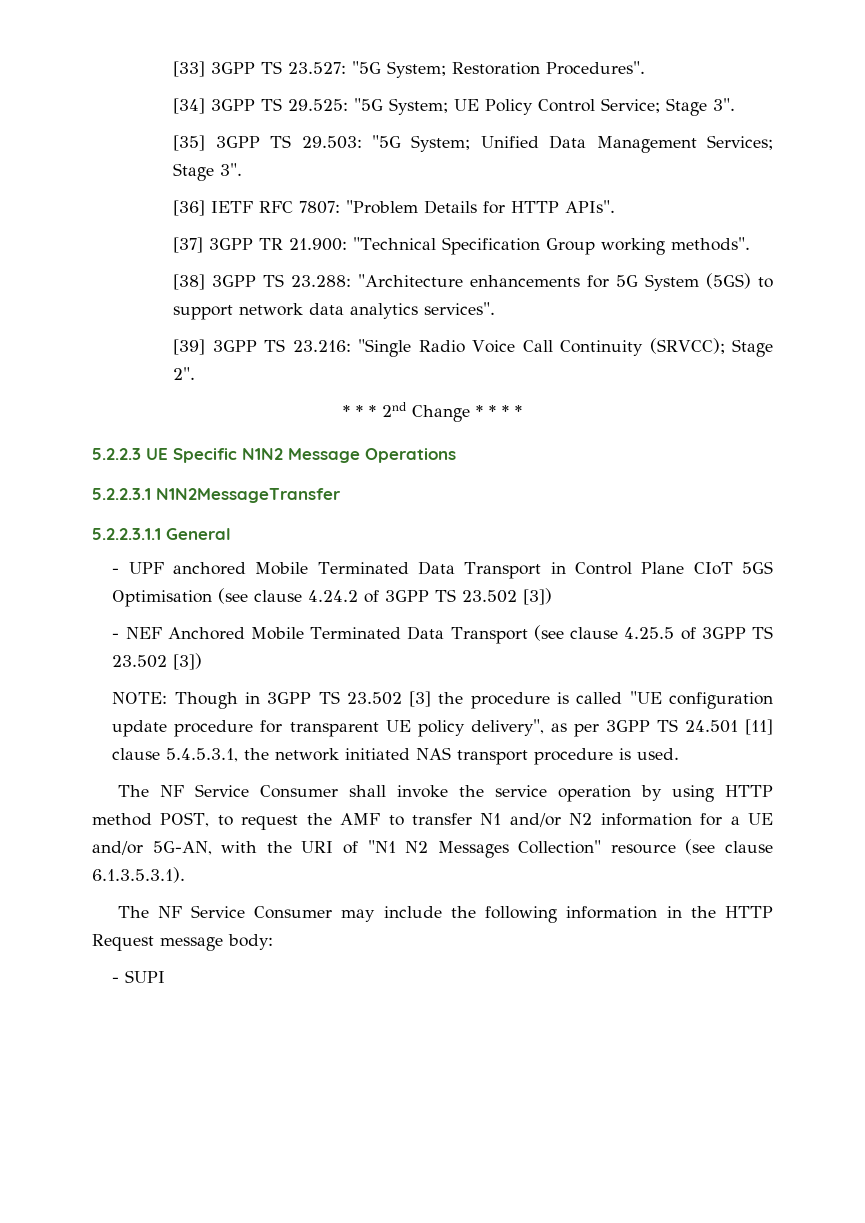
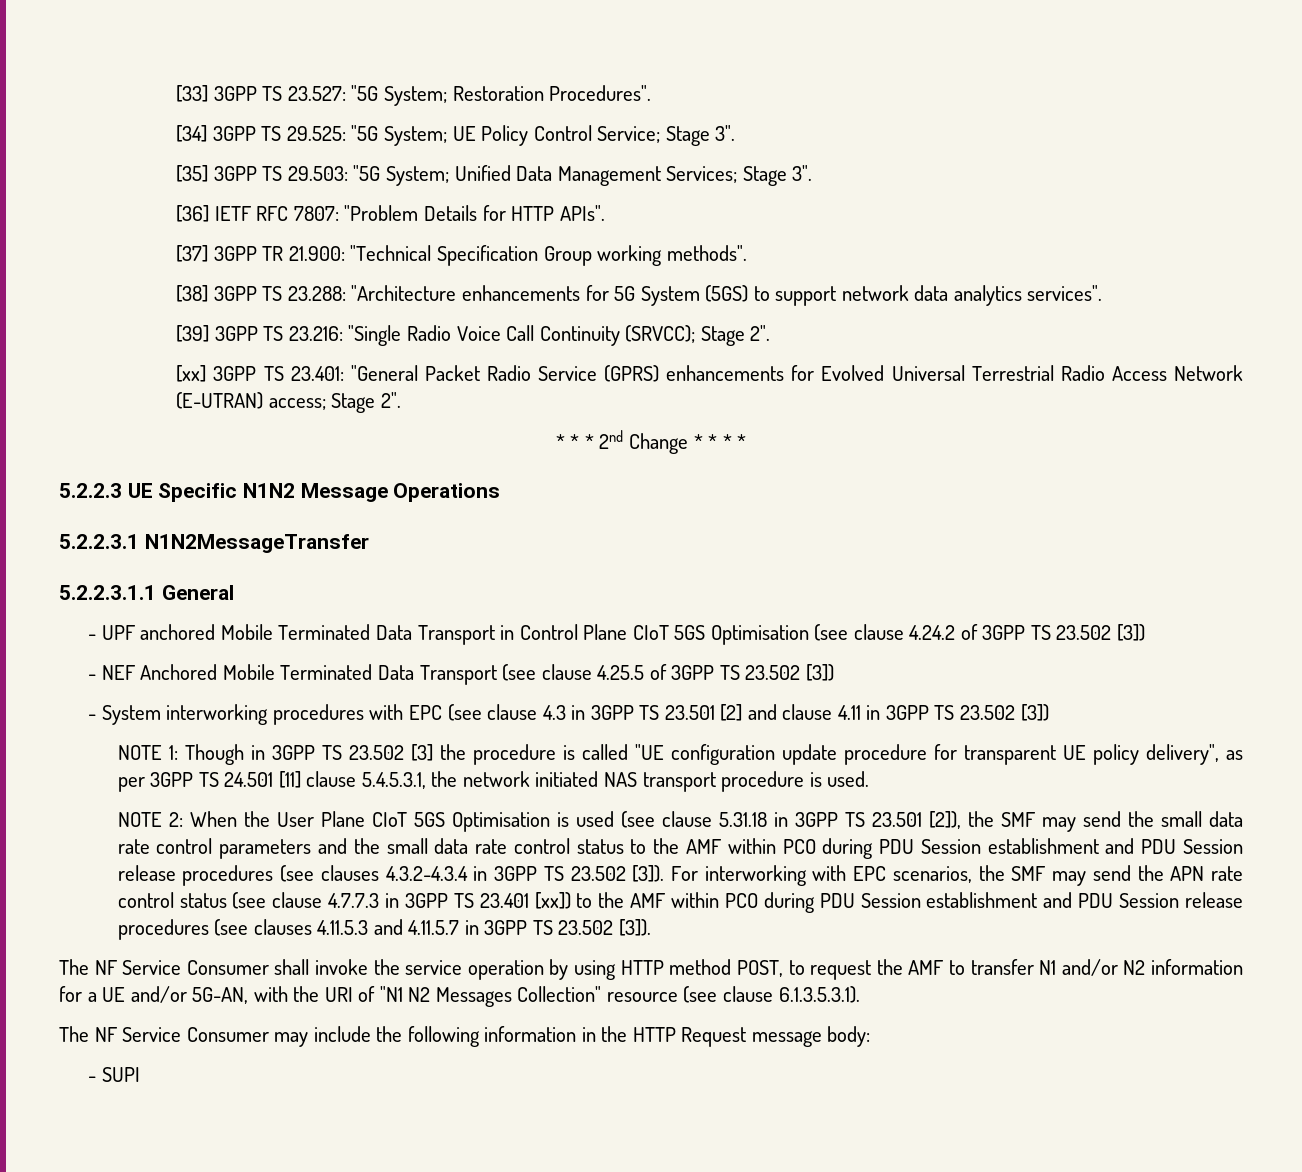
(196, 373) none -> [176,365,1243,382] [176,392,401,413] // [xx] 3GPP TS 23.401: "General Packet Radio Service (GPRS) enhancements for Evolved Universal Terrestrial Radio Access Network (E-UTRAN) access; Stage 2".
[112,692,168,704] NOTE: -> [88,704,1049,725] [117,745,178,760] - System interworking procedures with EPC (see clause 4.3 in 3GPP TS 23.501 [2] and clause 4.11 in 3GPP TS 23.502 [3]) // NOTE 1:
(680, 754) none -> [117,811,1243,832] [117,838,1243,859] [117,865,1244,886] [117,892,1243,913] [117,919,652,940] // NOTE 2: When the User Plane CIoT 5GS Optimisation is used (see clause 5.31.18 in 3GPP TS 23.501 [2]), the SMF may send the small data rate control parameters and the small data rate control status to the AMF within PCO during PDU Session establishment and PDU Session release procedures (see clauses 4.3.2-4.3.4 in 3GPP TS 23.502 [3]). For interworking with EPC scenarios, the SMF may send the APN rate control status (see clause 4.7.7.3 in 3GPP TS 23.401 [xx]) to the AMF within PCO during PDU Session establishment and PDU Session release procedures (see clauses 4.11.5.3 and 4.11.5.7 in 3GPP TS 23.502 [3]).

